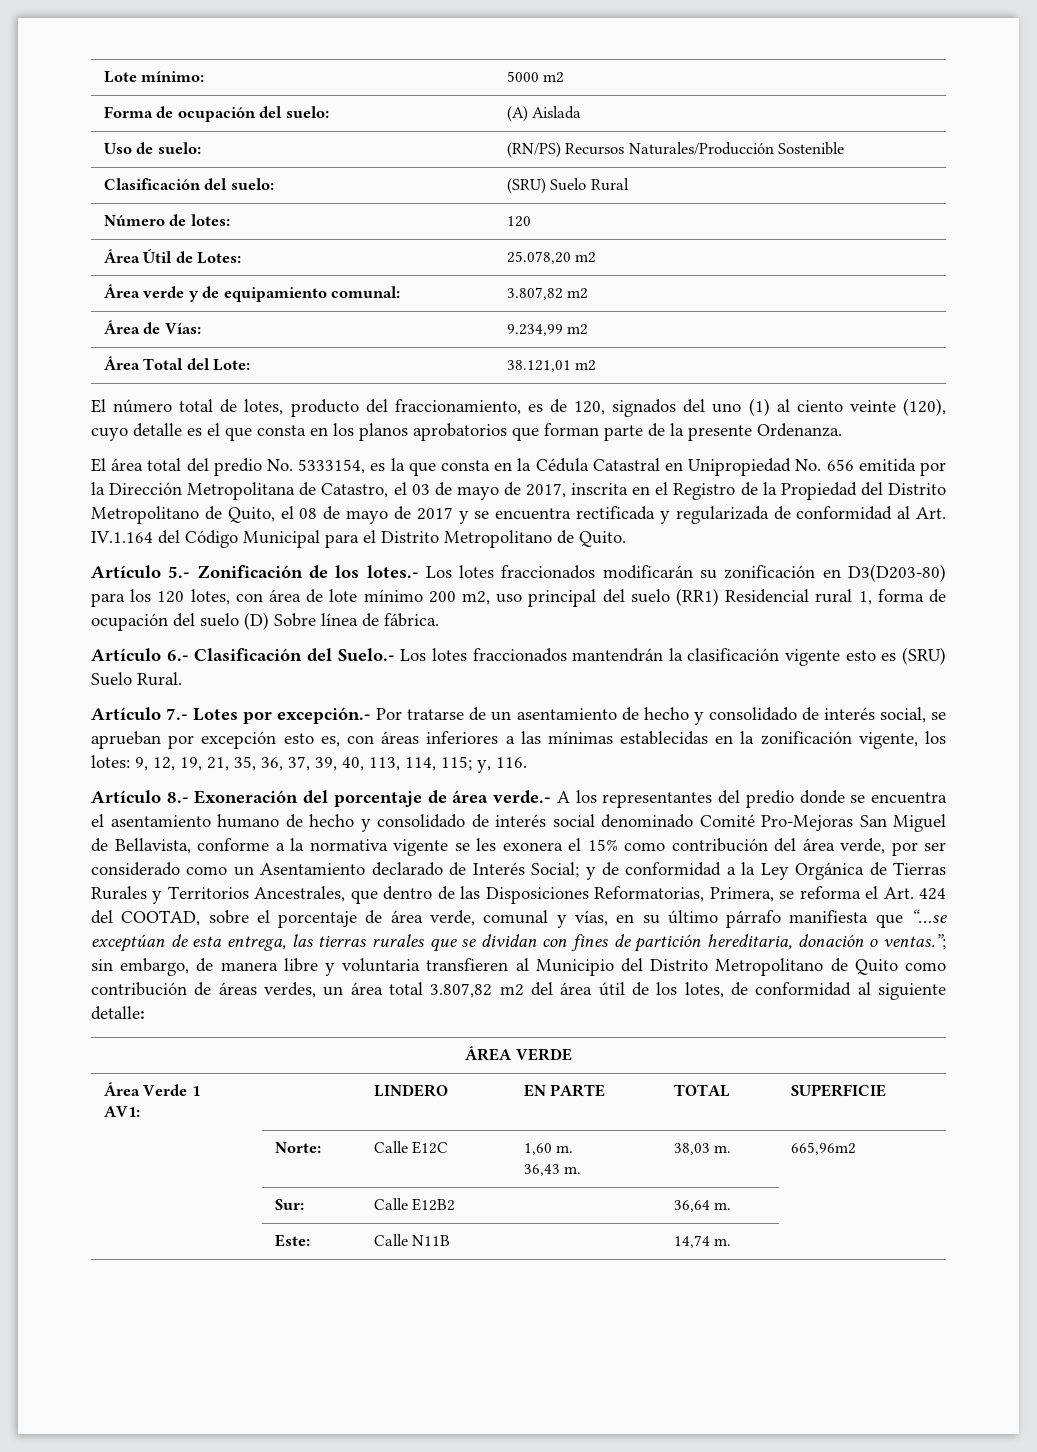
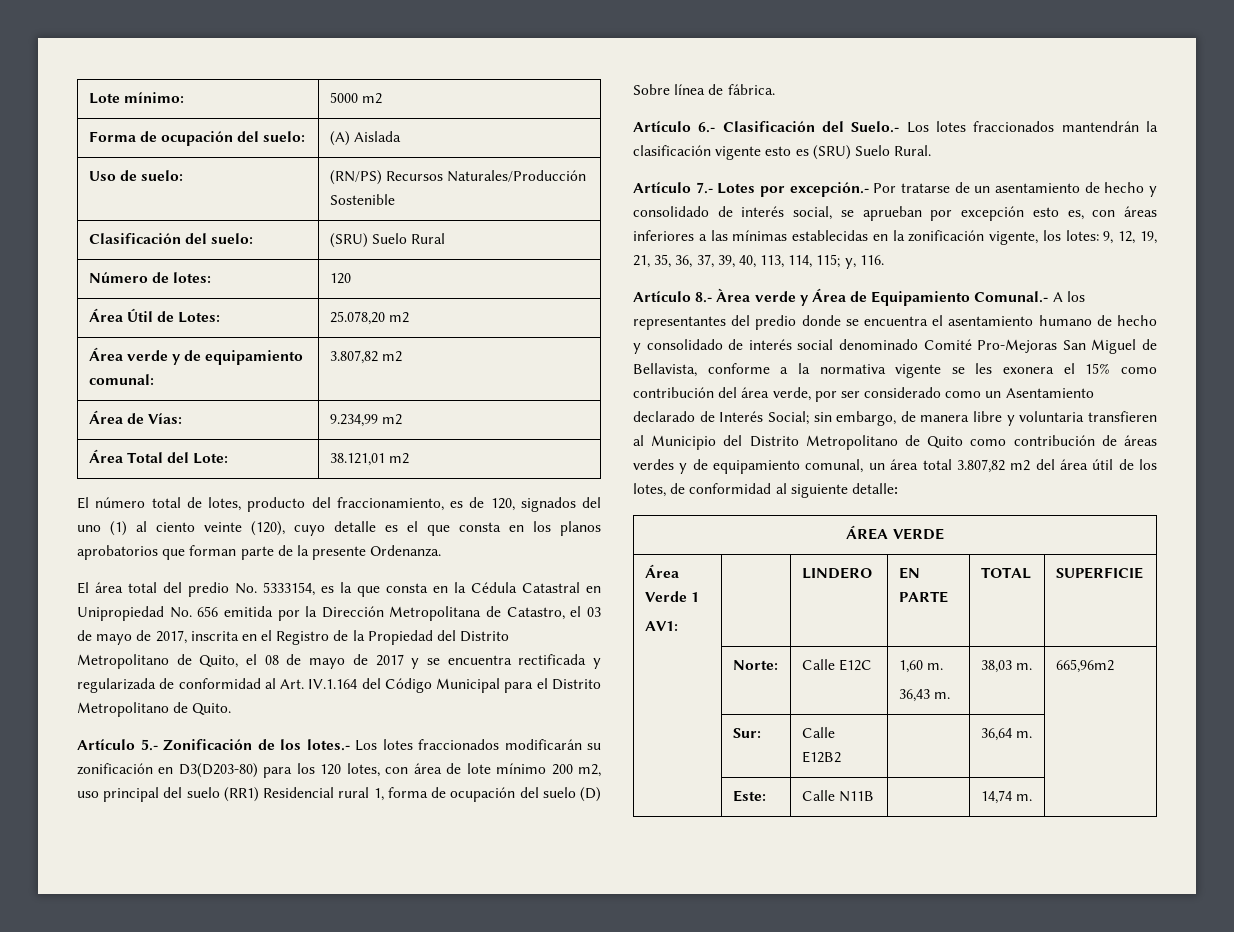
[194,790,552,807] Exoneración del porcentaje de área verde.- -> [716,288,1049,306] Àrea verde y Área de Equipamiento Comunal.-
[585,862,946,880] [91,886,946,904] [91,909,947,928] [91,934,946,952] y de conformidad a la Ley Orgánica de Tierras Rurales y Territorios Ancestrales, que dentro de las Disposiciones Reformatorias, Primera, se reforma el Art. 424 del COOTAD, sobre el porcentaje de área verde, comunal y vías, en su último párrafo manifiesta que “…se exceptúan de esta entrega, las tierras rurales que se dividan con fines de partición hereditaria, donación o ventas.”; -> (809, 418) none
[264,982,316,998] verdes, -> [633,459,864,474] verdes y de equipamiento comunal,

